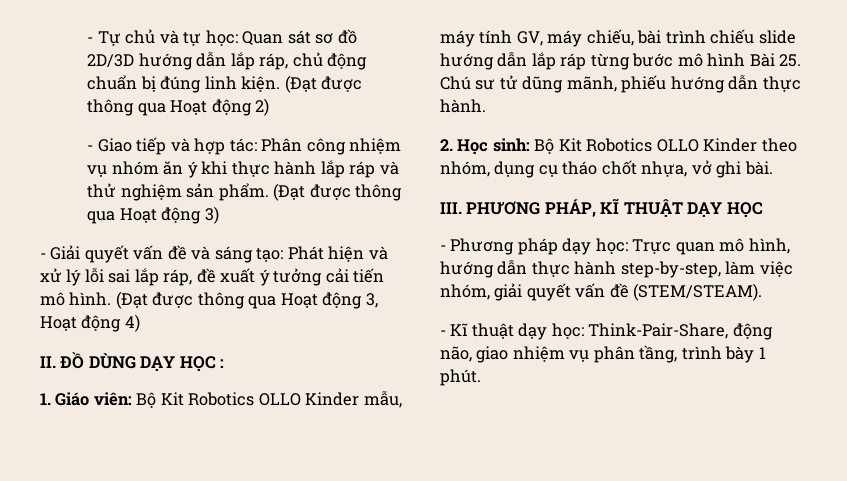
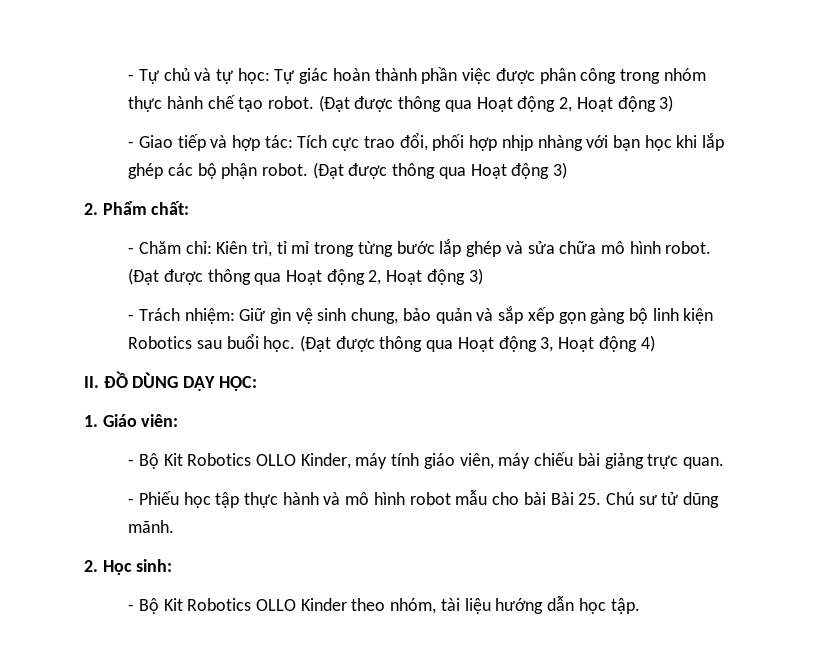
[242,29,357,45] [87,52,368,70] [87,75,363,93] [87,98,270,116] Quan sát sơ đồ 2D/3D hướng dẫn lắp ráp, chủ động chuẩn bị đúng linh kiện. (Đạt được thông qua Hoạt động 2) -> [274,67,706,84] [128,95,674,112] Tự giác hoàn thành phần việc được phân công trong nhóm thực hành chế tạo robot. (Đạt được thông qua Hoạt động 2, Hoạt động 3)
[261,138,402,155] [87,160,399,178] [87,183,269,201] Phân công nhiệm vụ nhóm ăn ý khi thực hành lắp ráp và thử nghiệm sản phẩm. -> [297,132,725,151] [128,163,308,179] Tích cực trao đổi, phối hợp nhịp nhàng với bạn học khi lắp ghép các bộ phận robot.
[40,245,388,263] [40,268,385,286] [40,292,112,306] - Giải quyết vấn đề và sáng tạo: Phát hiện và xử lý lỗi sai lắp ráp, đề xuất ý tưởng cải tiến mô hình. -> [84,201,190,215] [128,239,712,257] [128,268,483,285] [128,306,714,324] [128,333,296,352] 2. Phẩm chất: // - Chăm chỉ: Kiên trì, tỉ mỉ trong từng bước lắp ghép và sửa chữa mô hình robot. (Đạt được thông qua Hoạt động 2, Hoạt động 3) // - Trách nhiệm: Giữ gìn vệ sinh chung, bảo quản và sắp xếp gọn gàng bộ linh kiện Robotics sau buổi học.
[179,356,225,371] HỌC : -> [218,376,257,391] HỌC:
[136,391,402,408] [440,29,796,47] [440,52,746,70] Bộ Kit Robotics OLLO Kinder mẫu, máy tính GV, máy chiếu, bài trình chiếu slide hướng dẫn lắp ráp từng bước mô hình -> [128,452,724,469] [128,490,546,508] // - Bộ Kit Robotics OLLO Kinder, máy tính giáo viên, máy chiếu bài giảng trực quan. // - Phiếu học tập thực hành và mô hình robot mẫu cho bài
[566,75,801,93] [440,99,486,113] mãnh, phiếu hướng dẫn thực hành. -> [128,520,175,533] mãnh.
(530, 145) none -> [128,604,135,611] // -
[494,160,773,178] [440,198,763,217] [440,238,790,255] [440,260,793,278] [440,283,763,301] [440,323,773,340] [440,345,766,363] [440,369,481,386] dụng cụ tháo chốt nhựa, vở ghi bài. // III. PHƯƠNG PHÁP, KĨ THUẬT DẠY HỌC // - Phương pháp dạy học: Trực quan mô hình, hướng dẫn thực hành step-by-step, làm việc nhóm, giải quyết vấn đề (STEM/STEAM). // - Kĩ thuật dạy học: Think-Pair-Share, động não, giao nhiệm vụ phân tầng, trình bày 1 phút. -> [440,596,640,614] tài liệu hướng dẫn học tập.

